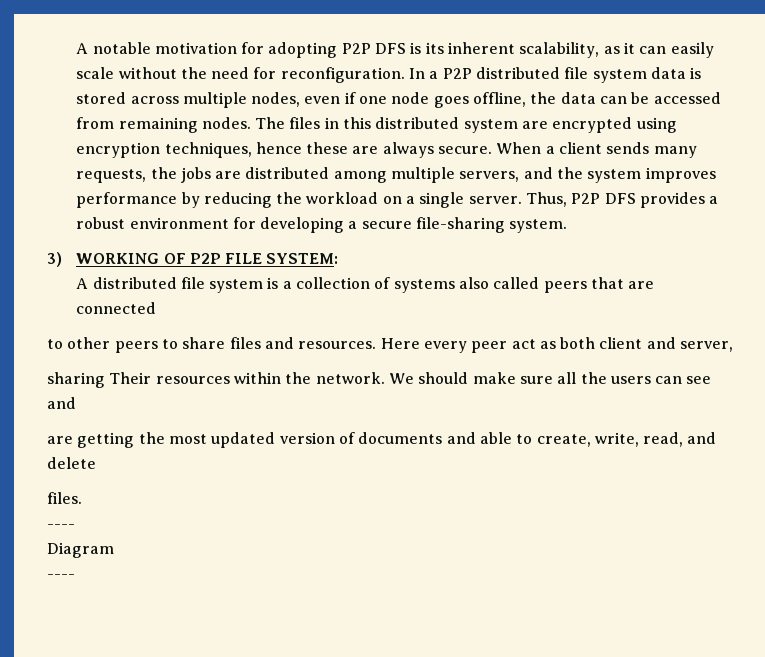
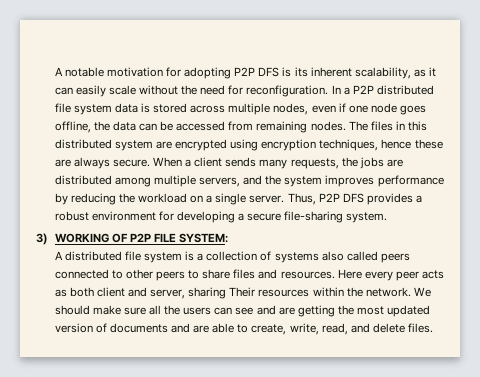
[591,277,655,289] that are -> (410, 258) none
(157, 308) // -> (109, 274) none
[511,339,536,349] act -> [421,270,444,279] acts
(734, 346) // -> (186, 294) none
(76, 403) // -> (276, 310) none
(476, 438) none -> [193,325,210,333] are
(96, 463) // -> (405, 328) none
[47,524,75,529] [47,542,114,558] [47,574,75,579] // ---- // Diagram // ---- -> (433, 328) none

